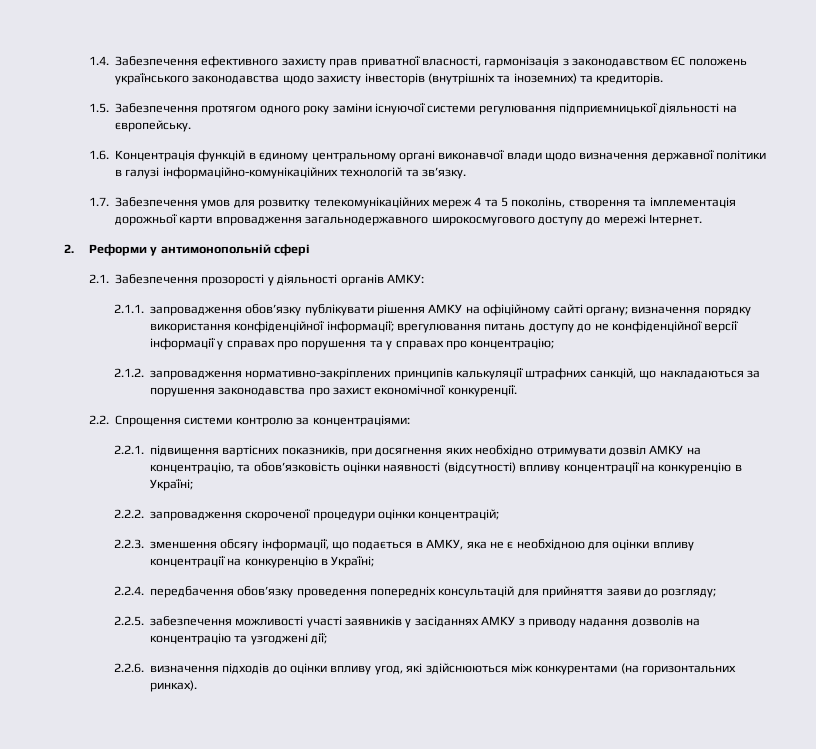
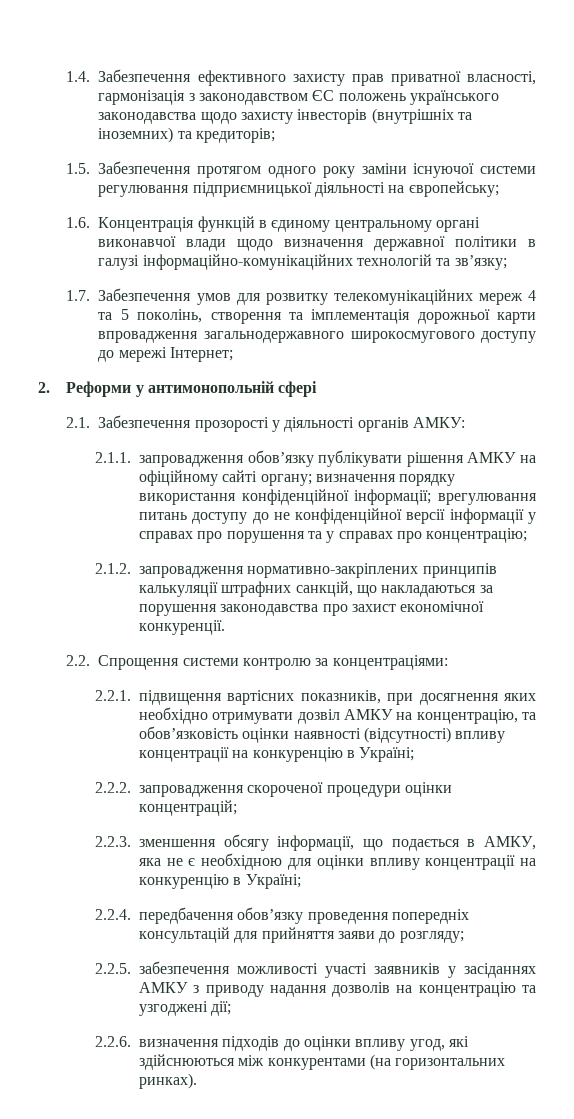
[596,73,664,85] кредиторів. -> [196,128,276,143] кредиторів;
[115,120,192,132] європейську. -> [408,181,499,197] європейську;
[421,167,466,179] зв’язку. -> [454,255,507,270] зв’язку;
[649,214,703,226] Інтернет. -> [170,347,234,362] Інтернет;

